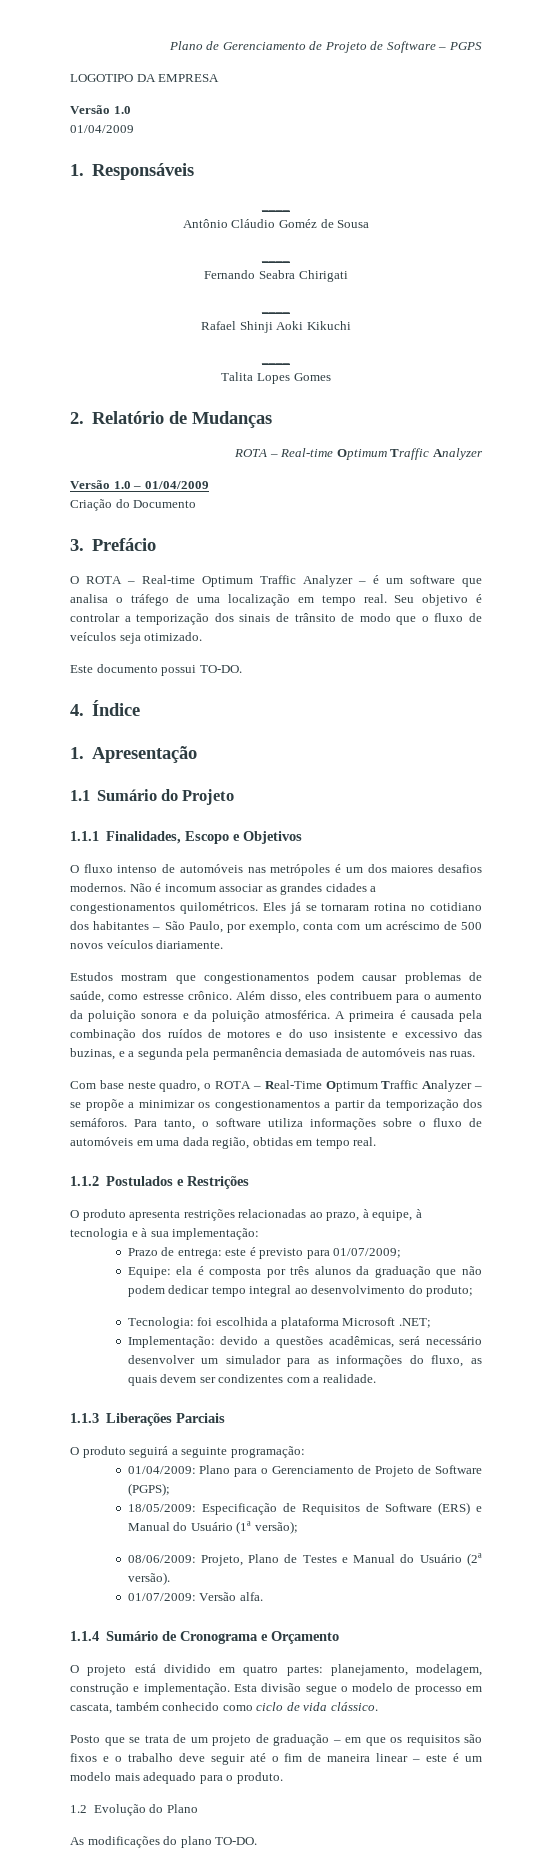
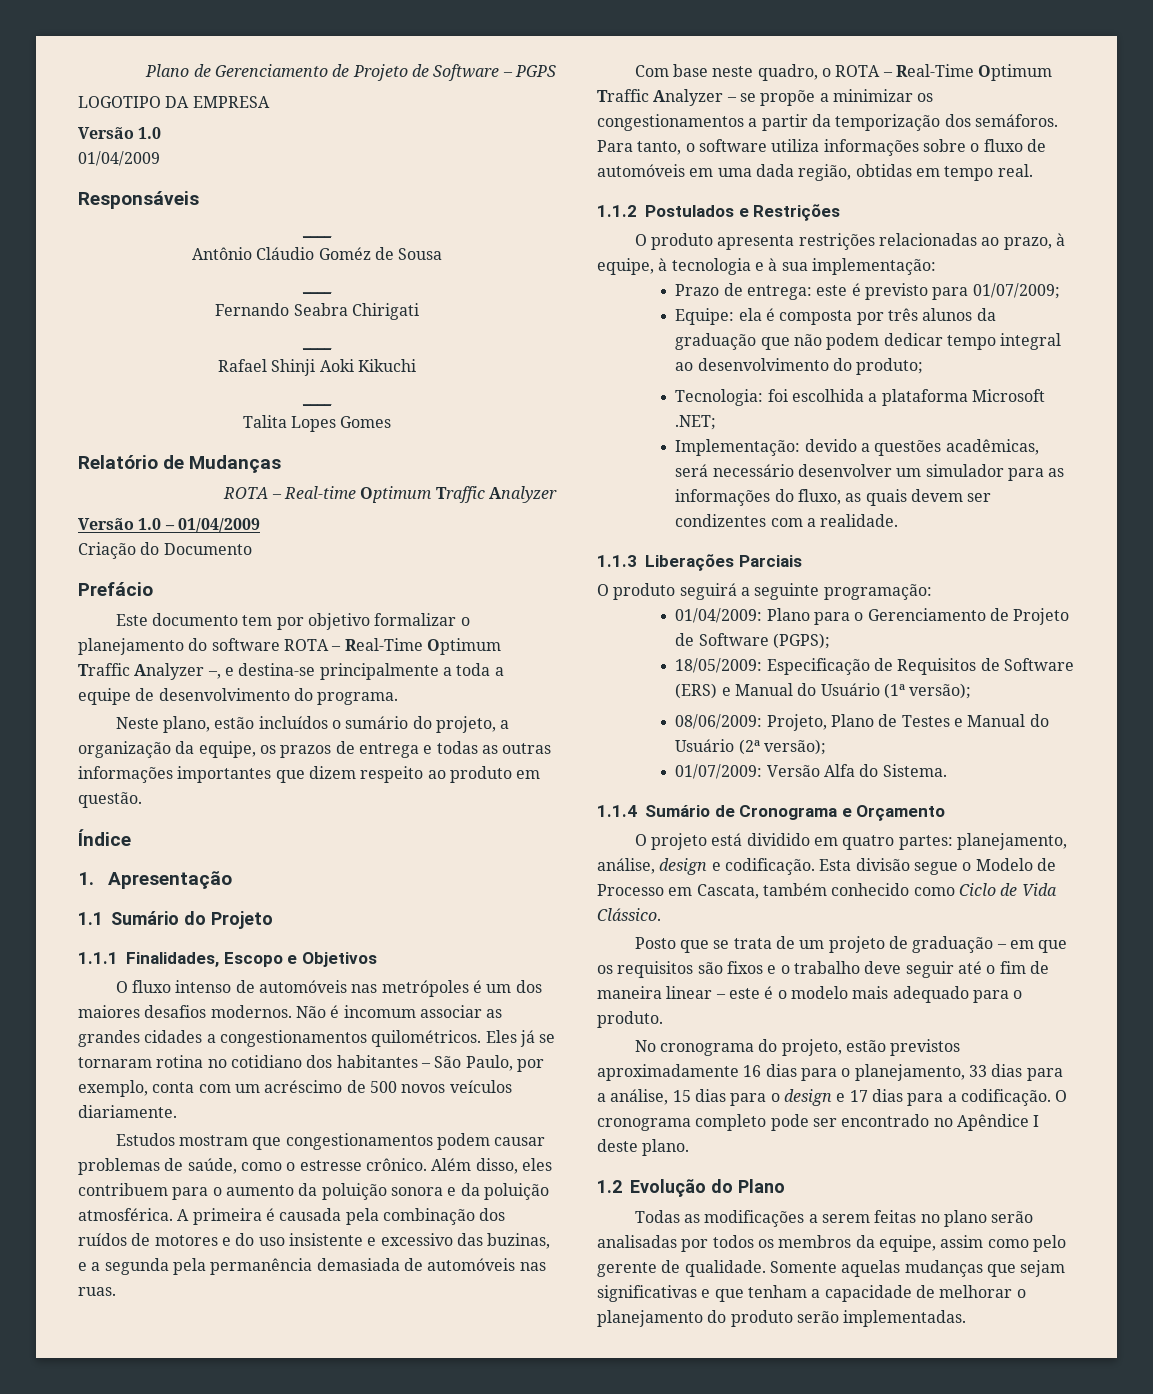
[70,164,84,176] 1. -> (160, 158) none
[70,412,84,424] 2. -> (392, 422) none
[70,539,84,551] 3. -> (252, 549) none
[70,575,482,587] [70,594,482,606] [70,613,482,625] [70,632,203,644] [70,664,242,676] [70,704,84,716] O ROTA – Real-time Optimum Traffic Analyzer – é um software que analisa o tráfego de uma localização em tempo real. Seu objetivo é controlar a temporização dos sinais de trânsito de modo que o fluxo de veículos seja otimizado. // Este documento possui TO-DO. // 4. -> [115,613,470,630] [78,638,501,655] [78,663,504,680] [78,688,399,705] [115,716,510,733] [78,741,552,758] [78,766,541,783] [78,792,142,808] Este documento tem por objetivo formalizar o planejamento do software ROTA – Real-Time Optimum Traffic Analyzer –, e destina-se principalmente a toda a equipe de desenvolvimento do programa. // Neste plano, estão incluídos o sumário do projeto, a organização da equipe, os prazos de entrega e todas as outras informações importantes que dizem respeito ao produto em questão. //
(139, 997) none -> [286,1162,296,1171] o
[127,1572,170,1585] versão). -> [763,739,826,755] versão);
[239,1592,263,1601] alfa. -> [823,764,947,777] Alfa do Sistema.
[416,1664,482,1676] [70,1683,483,1695] [70,1702,378,1714] modelagem, construção e implementação. Esta divisão segue o modelo de processo em cascata, também conhecido como ciclo de vida clássico. -> [597,858,1056,875] [597,883,1057,899] [597,908,661,921] análise, design e codificação. Esta divisão segue o Modelo de Processo em Cascata, também conhecido como Ciclo de Vida Clássico.
[465,1756,483,1762] um -> [777,990,787,999] o
[70,1804,198,1816] [70,1836,258,1848] 1.2 Evolução do Plano // As modificações do plano TO-DO. -> [634,1039,961,1056] [597,1064,1063,1081] [597,1089,1068,1106] [597,1114,1040,1131] [597,1139,690,1156] [597,1179,785,1197] [634,1210,1034,1227] [597,1235,1066,1252] [597,1260,1066,1277] [597,1285,1026,1302] [597,1310,967,1327] No cronograma do projeto, estão previstos aproximadamente 16 dias para o planejamento, 33 dias para a análise, 15 dias para o design e 17 dias para a codificação. O cronograma completo pode ser encontrado no Apêndice I deste plano. // 1.2 Evolução do Plano // Todas as modificações a serem feitas no plano serão analisadas por todos os membros da equipe, assim como pelo gerente de qualidade. Somente aquelas mudanças que sejam significativas e que tenham a capacidade de melhorar o planejamento do produto serão implementadas.

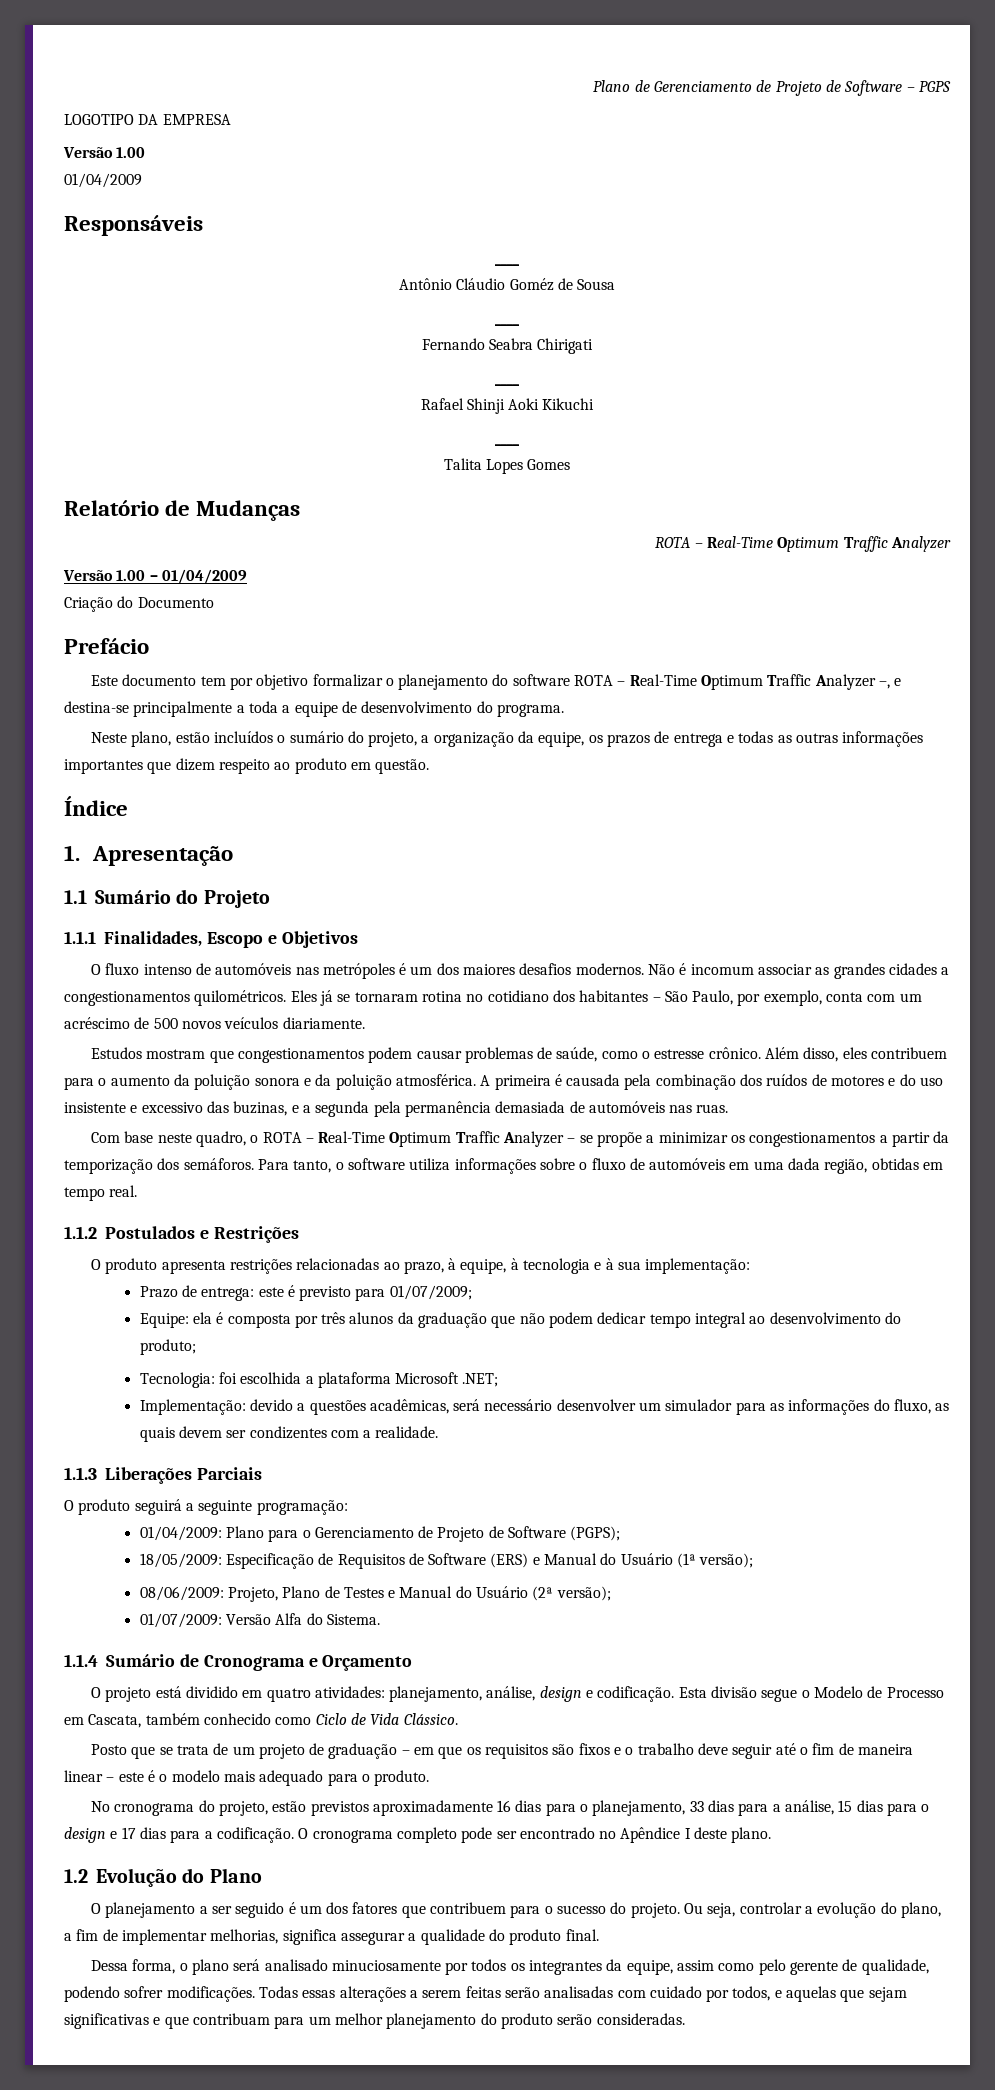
[138,127,162,139] 1.0 -> [116,147,146,158] 1.00
[284,486,357,499] Real-time -> [707,536,774,548] Real-Time
[138,518,162,530] 1.0 -> [116,570,146,581] 1.00
[898,835,953,850] partes: -> [314,1686,385,1698] atividades:
[634,1210,1034,1227] [597,1235,677,1248] Todas as modificações a serem feitas no plano serão analisadas -> [90,1902,941,1918] [64,1929,599,1945] [90,1959,441,1975] O planejamento a ser seguido é um dos fatores que contribuem para o sucesso do projeto. Ou seja, controlar a evolução do plano, a fim de implementar melhorias, significa assegurar a qualidade do produto final. // Dessa forma, o plano será analisado minuciosamente
[778,1235,852,1248] membros -> [529,1960,603,1975] integrantes
[684,1260,983,1277] qualidade. Somente aquelas mudanças -> [861,1959,929,1975] [64,1986,837,2002] qualidade, podendo sofrer modificações. Todas essas alterações a serem feitas serão analisadas com cuidado por todos, e aquelas
[747,1285,1026,1302] tenham a capacidade de melhorar o -> [192,2013,383,2029] contribuam para um melhor
[843,1310,967,1327] implementadas. -> [596,2013,685,2025] consideradas.

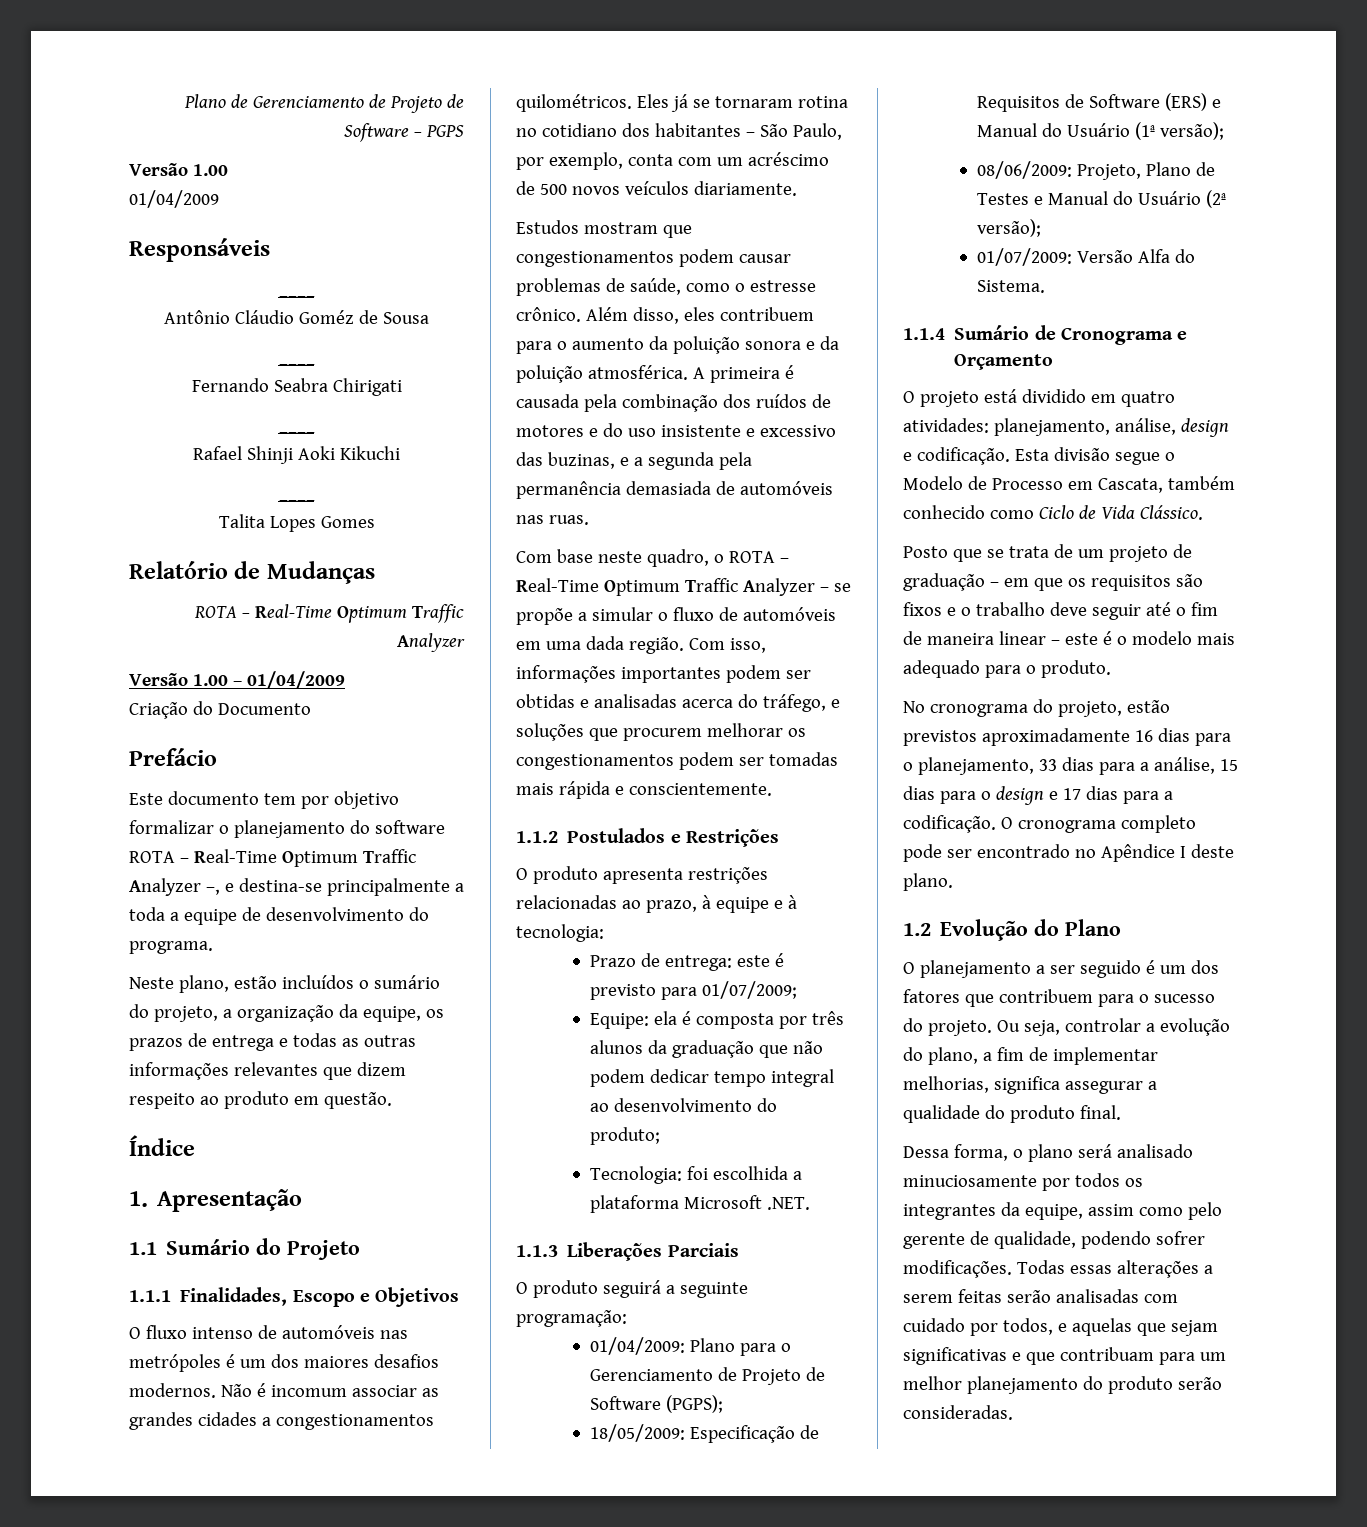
[64,114,231,125] // LOGOTIPO DA EMPRESA -> (464, 131) none
[64,759,143,774] importantes -> [233,1062,318,1076] relevantes
[658,1131,950,1147] [64,1158,575,1174] minimizar os congestionamentos a partir da temporização dos semáforos. Para tanto, o software utiliza informações sobre -> [591,607,653,621] simular
[824,1158,944,1174] [64,1185,138,1201] região, obtidas em tempo real. -> [628,637,766,654] [516,665,811,683] [516,694,840,712] [516,723,806,741] [516,752,838,770] [516,781,772,799] região. Com isso, informações importantes podem ser obtidas e analisadas acerca do tráfego, e soluções que procurem melhorar os congestionamentos podem ser tomadas mais rápida e conscientemente.
[460,1258,751,1274] equipe, à tecnologia e à sua implementação: -> [715,895,797,913] [516,924,604,942] equipe e à tecnologia:
[462,1373,499,1387] [139,1399,950,1415] [139,1426,439,1442] .NET; // Implementação: devido a questões acadêmicas, será necessário desenvolver um simulador para as informações do fluxo, as quais devem ser condizentes com a realidade. -> [766,1197,810,1210] .NET.

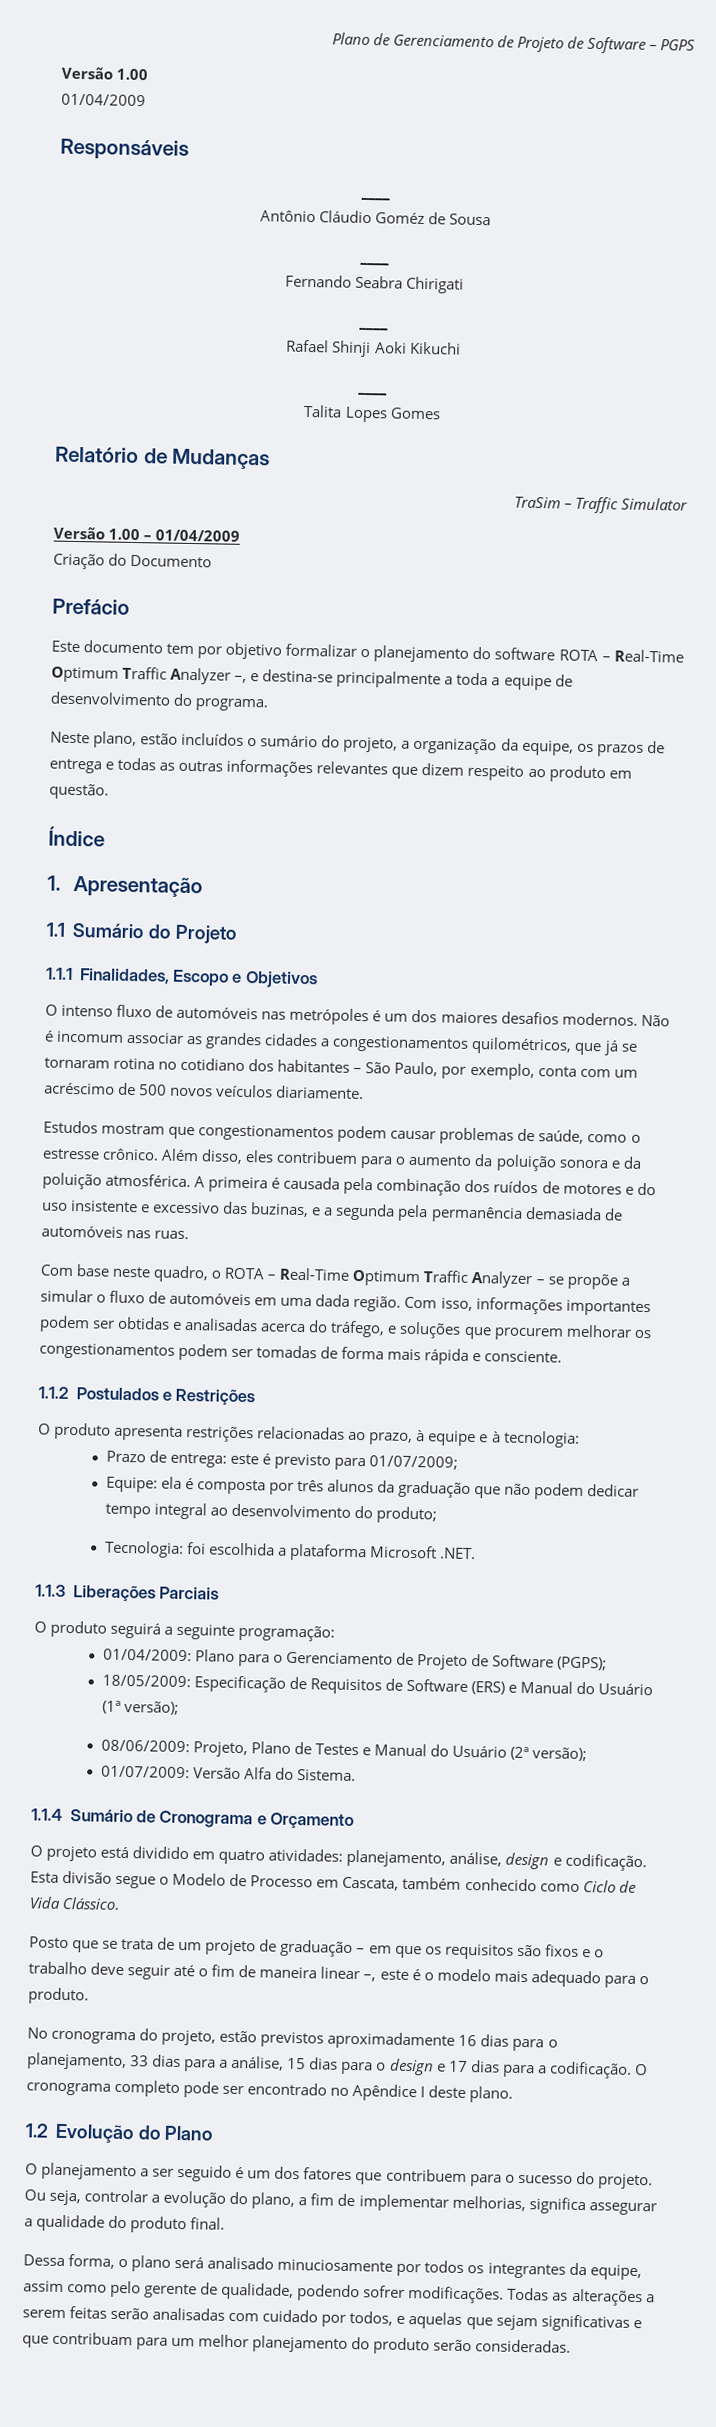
[194,604,464,623] [397,633,465,652] ROTA – Real-Time Optimum Traffic Analyzer -> [513,496,688,514] TraSim – Traffic Simulator
[145,1325,253,1339] fluxo intenso -> [61,1004,153,1018] intenso fluxo
[516,94,669,112] quilométricos. Eles -> [471,1036,603,1056] quilométricos, que
(838, 759) none -> [320,1346,385,1360] de forma
[628,783,772,796] conscientemente. -> [484,1350,563,1363] consciente.
[1050,640,1060,645] – -> [363,1974,377,1982] –,
[1069,1265,1112,1274] essas -> [552,2292,569,2301] as

